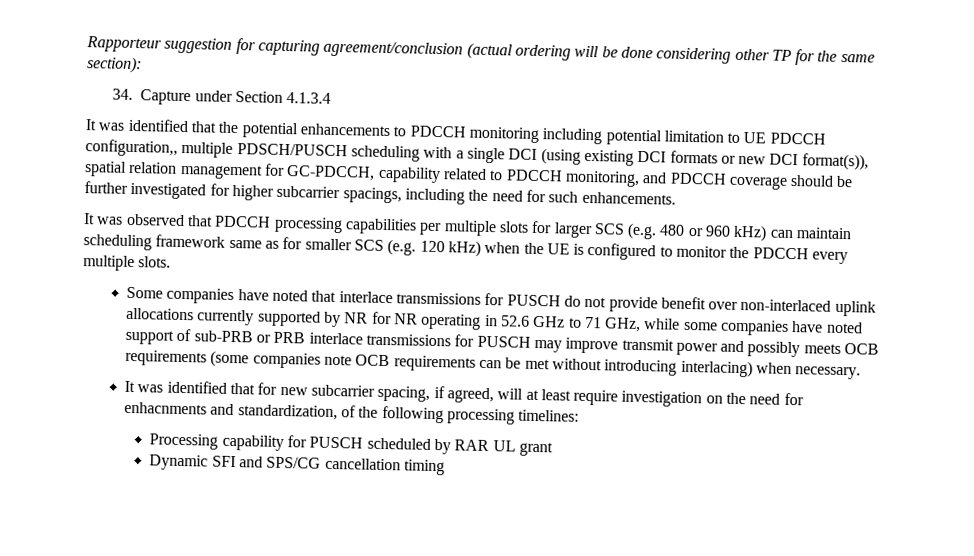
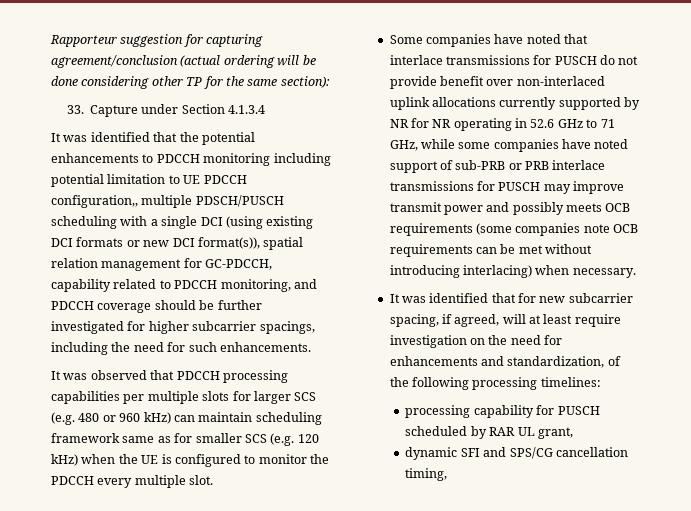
[112,88,134,100] 34. -> [66,105,84,114] 33.
[138,256,172,268] slots. -> [189,475,214,485] slot.
[123,401,207,415] enhacnments -> [389,356,478,366] enhancements
[149,433,219,450] Processing -> [405,405,471,418] processing
[518,441,553,457] [149,454,209,471] grant // Dynamic -> [537,427,573,439] [405,447,458,460] grant, // dynamic
[403,459,445,476] timing -> [405,468,448,481] timing,

